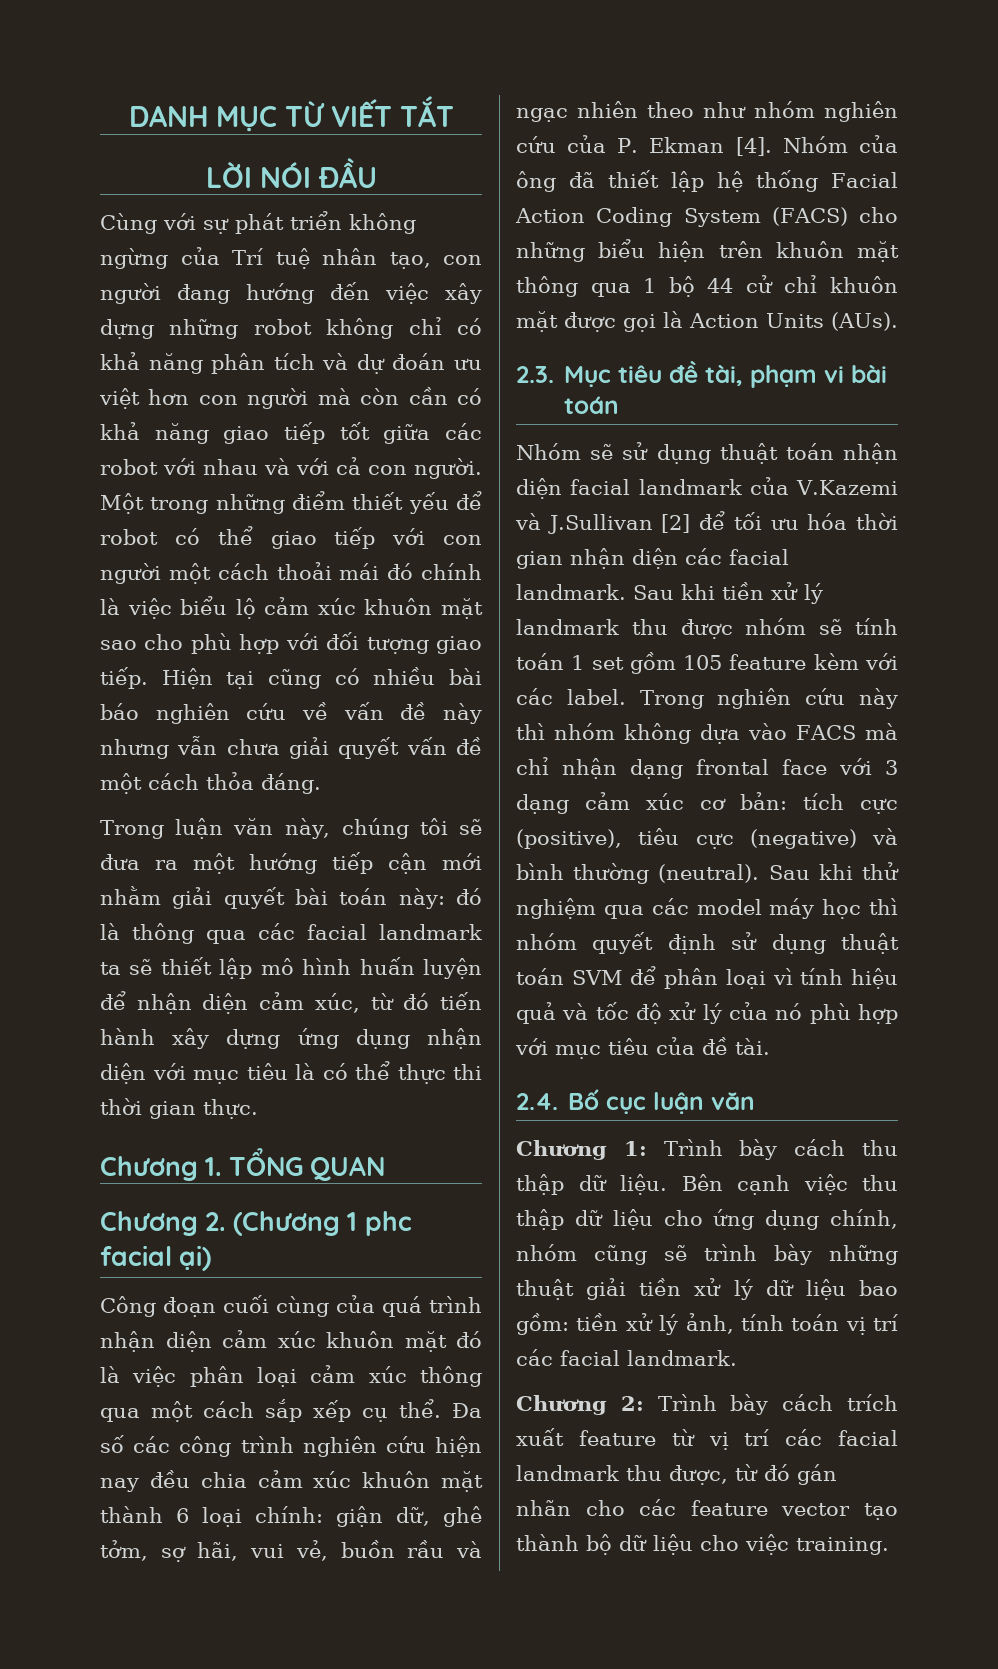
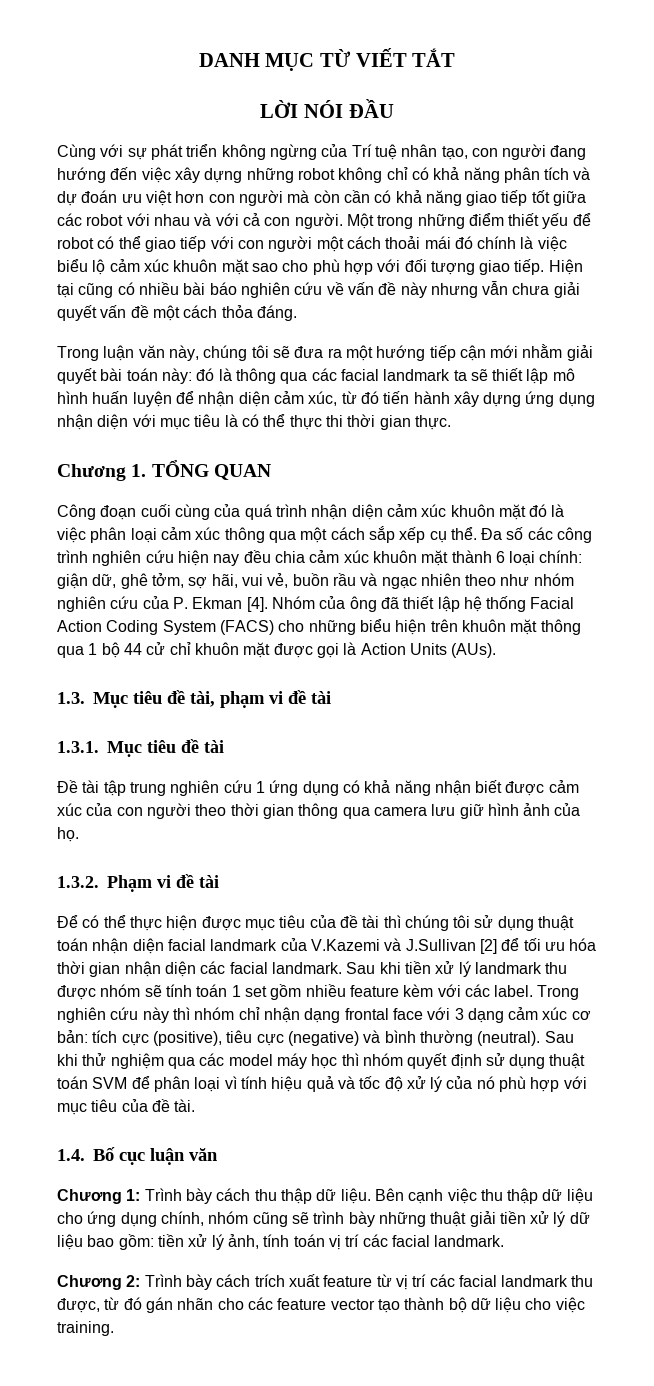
[100,1211,412,1236] [100,1245,212,1271] // Chương 2. (Chương 1 phc facial ại) -> (271, 472) none
[516,366,554,383] 2.3. -> [57,692,85,704] 1.3.
[851,365,888,383] [564,396,620,414] [516,443,614,460] bài toán // Nhóm sẽ -> [288,690,331,704] [57,739,224,757] [57,780,579,796] [57,803,581,819] [57,827,79,842] [57,874,219,892] [57,915,471,931] đề tài // 1.3.1. Mục tiêu đề tài // Đề tài tập trung nghiên cứu 1 ứng dụng có khả năng nhận biết được cảm xúc của con người theo thời gian thông qua camera lưu giữ hình ảnh của họ. // 1.3.2. Phạm vi đề tài // Để có thể thực hiện được mục tiêu của đề tài thì chúng tôi
[683,655,723,670] 105 -> [305,984,346,997] nhiều
[624,723,898,744] không dựa vào FACS mà -> (235, 1013) none
[516,1093,558,1110] 2.4. -> [57,1149,85,1161] 1.4.

